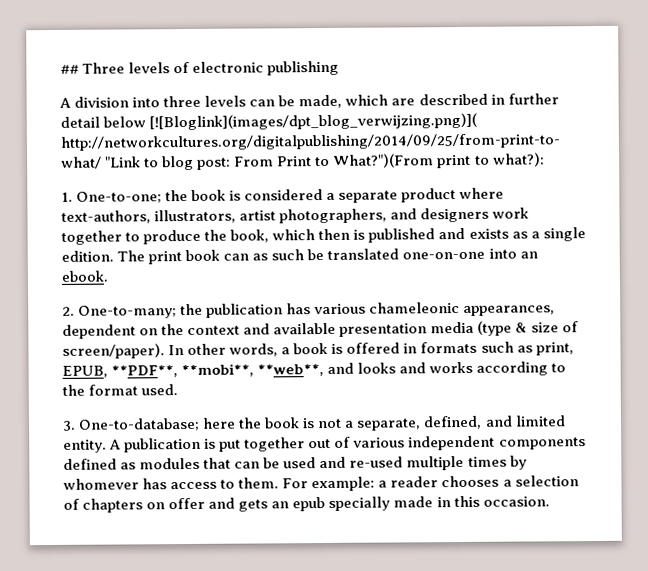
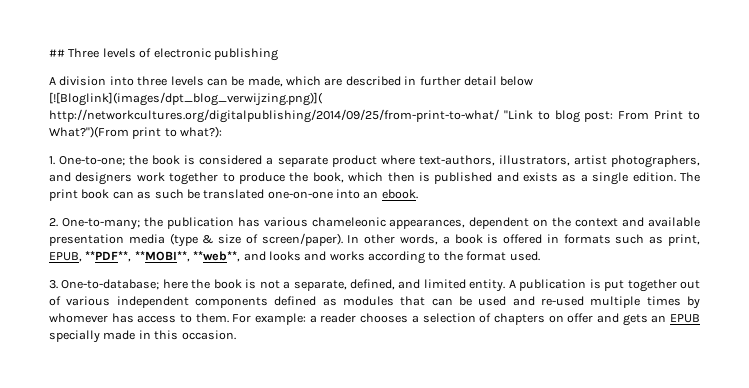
[181,363,255,378] **mobi**, -> [134,251,190,262] **MOBI**,
[292,496,326,512] epub -> [670,314,701,323] EPUB

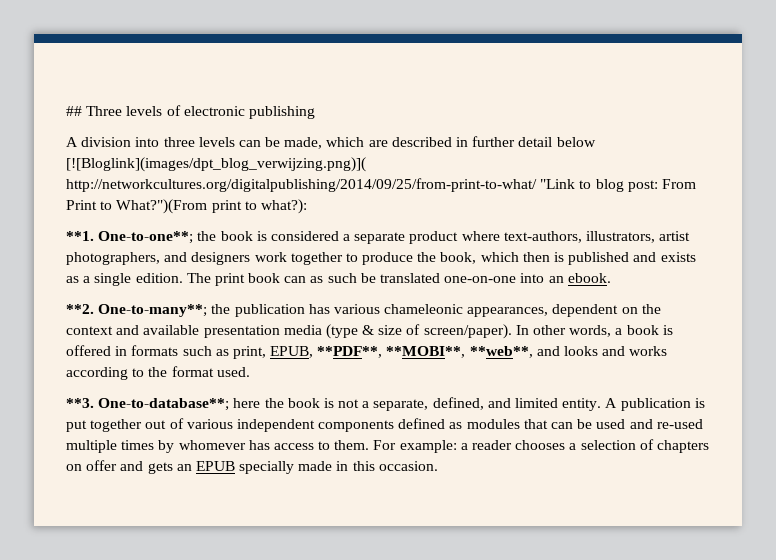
[49,156,126,166] 1. One-to-one; -> [66,231,194,244] **1. One-to-one**;
[49,218,140,230] 2. One-to-many; -> [66,304,208,317] **2. One-to-many**;
[49,279,160,290] 3. One-to-database; -> [66,398,230,411] **3. One-to-database**;

